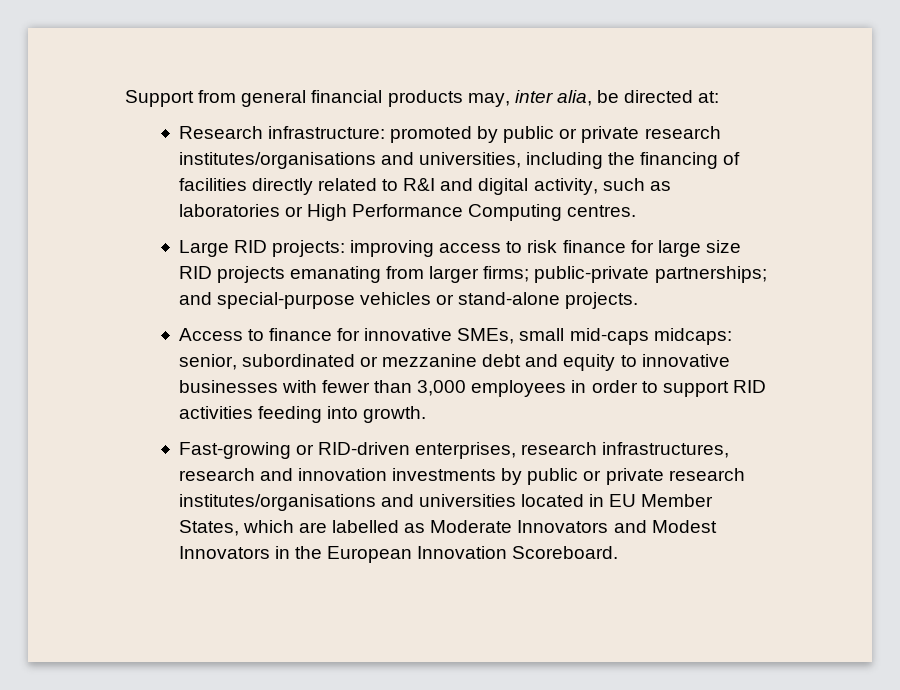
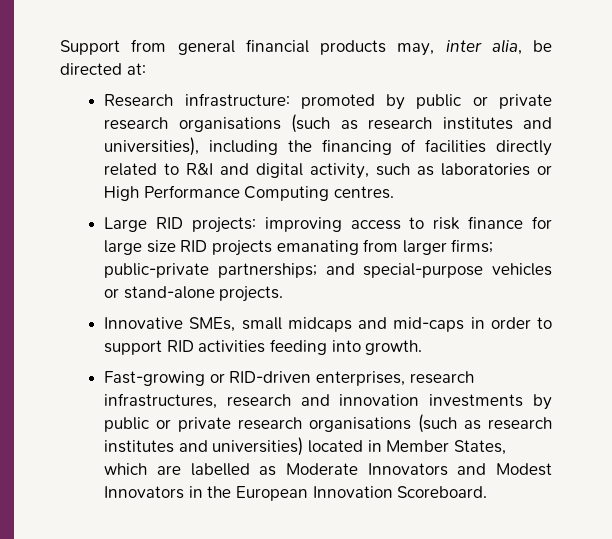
[178,152,521,169] institutes/organisations and universities, -> [178,114,553,133] [104,137,200,156] organisations (such as research institutes and universities),
[178,328,732,345] [178,354,730,371] [178,380,567,397] Access to finance for innovative SMEs, small mid-caps midcaps: senior, subordinated or mezzanine debt and equity to innovative businesses with fewer than 3,000 employees -> [104,317,465,332] Innovative SMEs, small midcaps and mid-caps
[178,494,516,511] institutes/organisations and universities -> [309,414,552,433] [104,437,304,456] organisations (such as research institutes and universities)
[609,494,637,507] EU -> (382, 446) none

